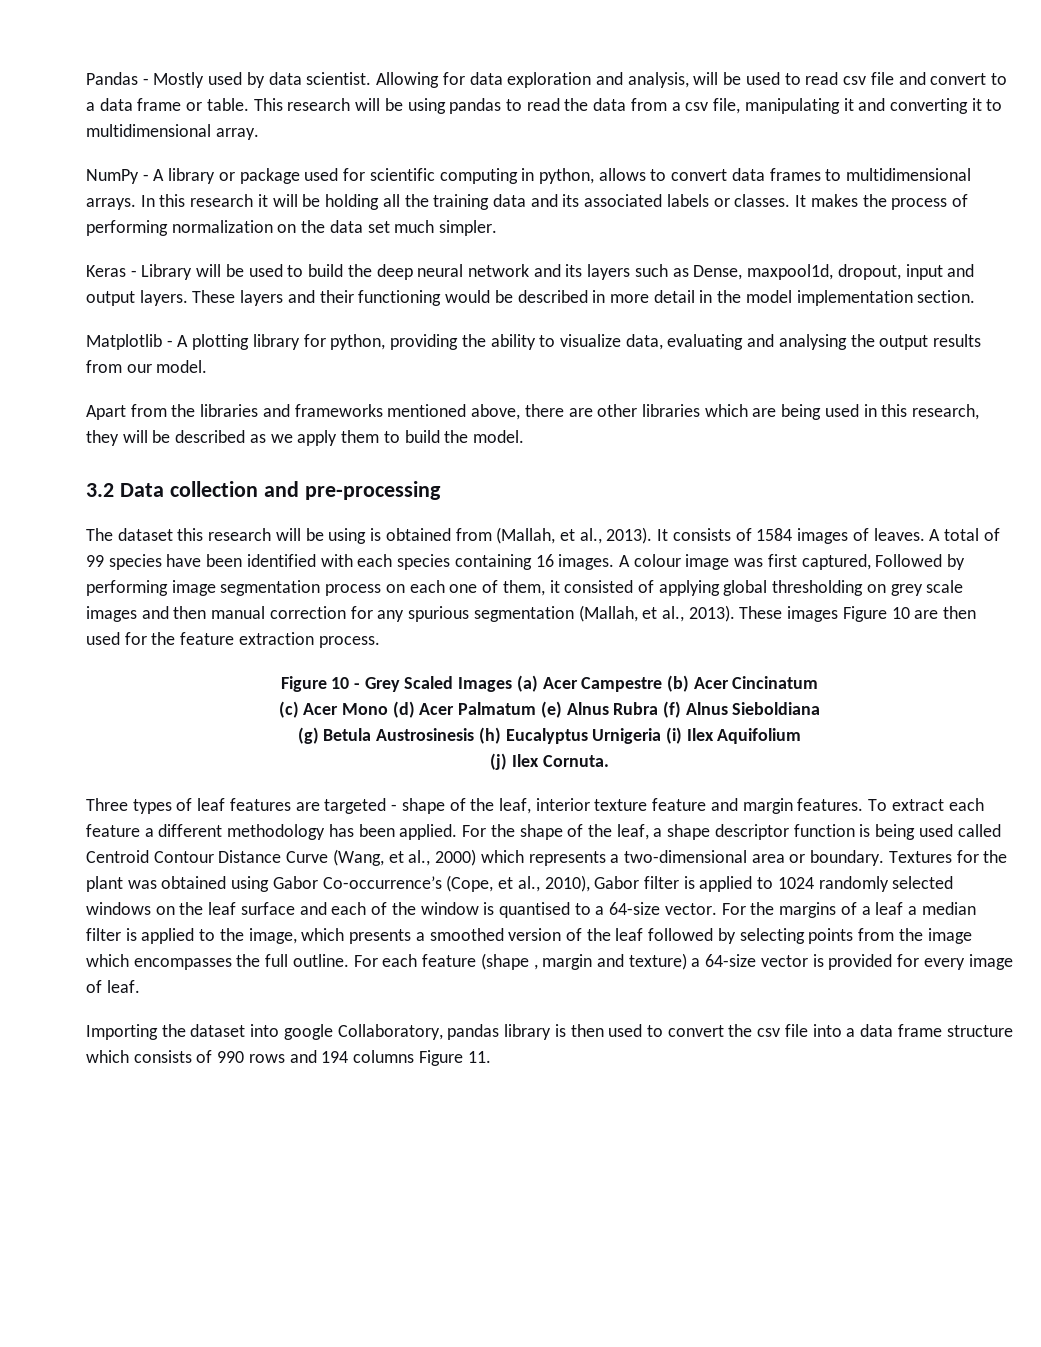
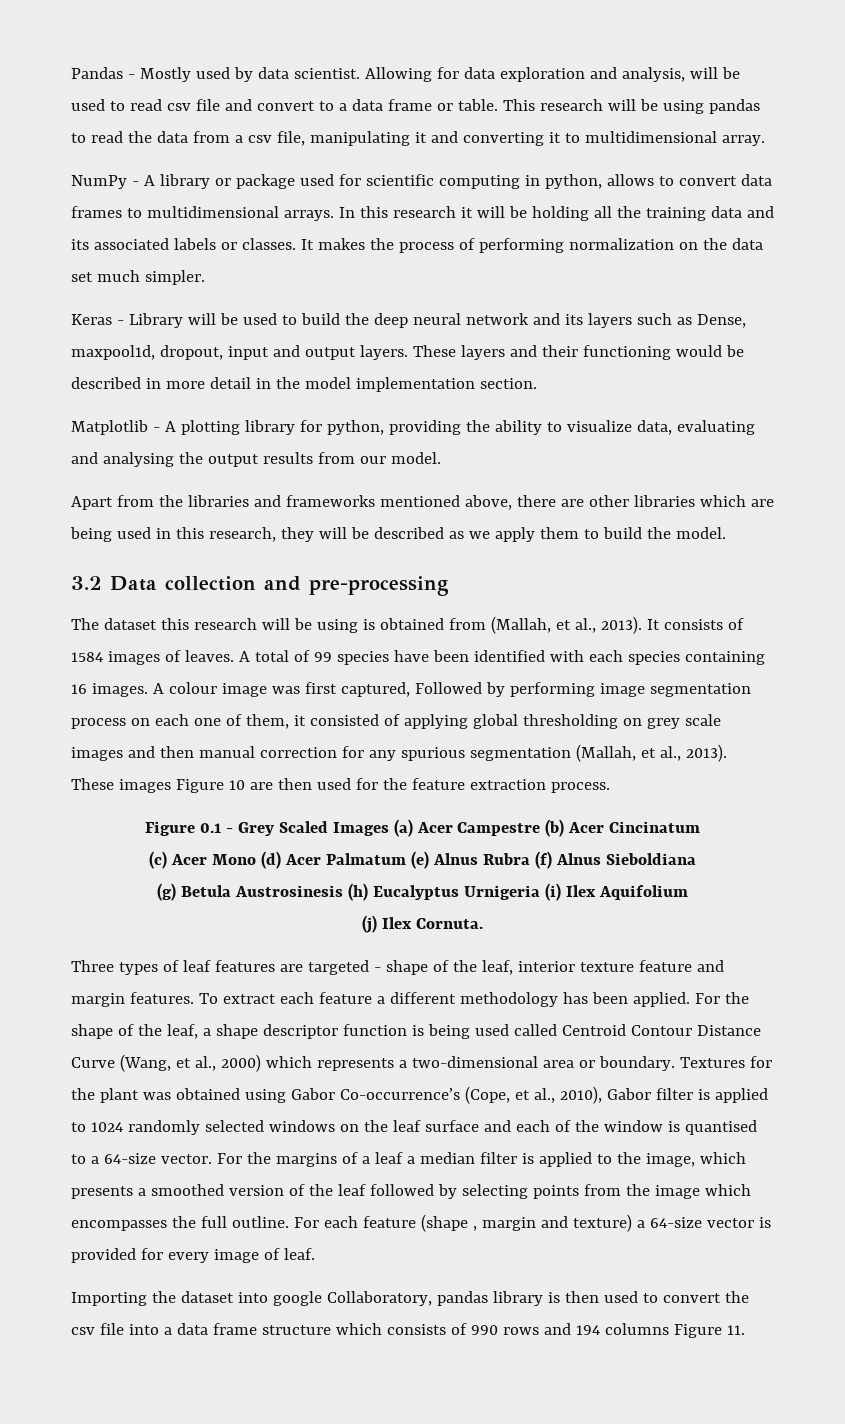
[331,677,350,689] 10 -> [199,823,221,833] 0.1

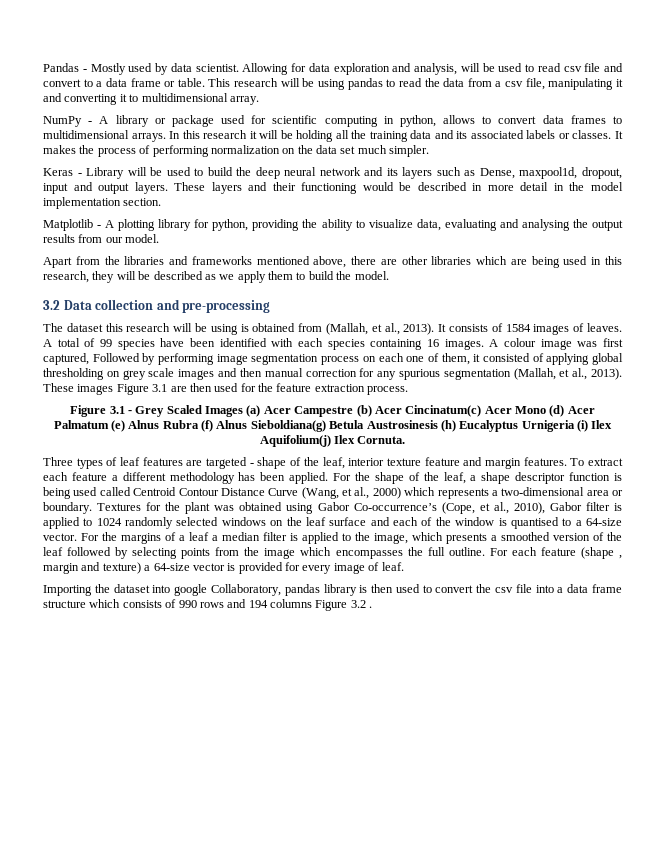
[228,780,245,790] 10 -> [152,384,168,392] 3.1
[199,823,221,833] 0.1 -> [109,406,125,414] 3.1
[609,821,701,833] [149,851,168,869] Cincinatum // (c) -> [405,405,482,417] Cincinatum(c)
[605,853,696,865] [157,883,177,901] Sieboldiana // (g) -> [250,420,326,432] Sieboldiana(g)
[598,885,688,900] [362,915,378,933] Aquifolium // (j) -> [259,435,331,447] Aquifolium(j)
[726,1325,745,1335] 11. -> [350,600,373,608] 3.2 .

